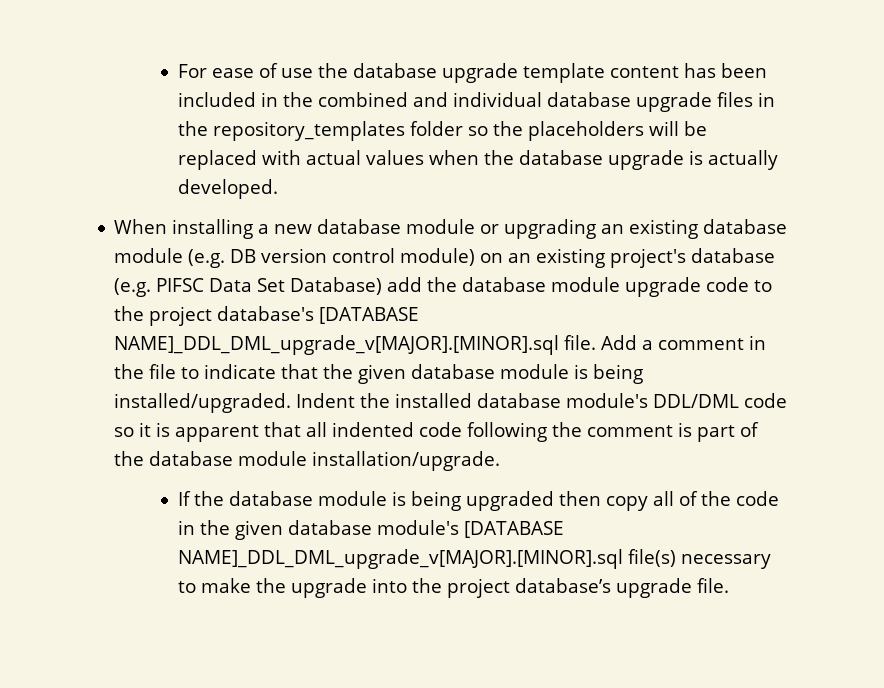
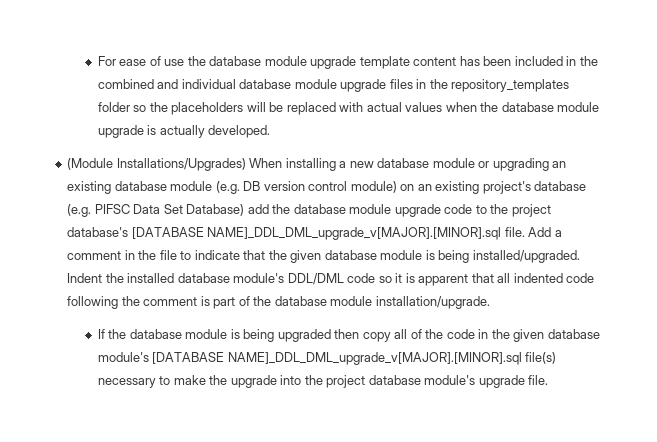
(437, 70) none -> [264,56,307,66] module
(631, 99) none -> [294,79,337,89] module
(603, 157) none -> [557,102,600,112] module
(278, 189) none -> [67,158,246,171] (Module Installations/Upgrades)
[514,578,611,593] database’s -> [368,375,476,385] database module's

